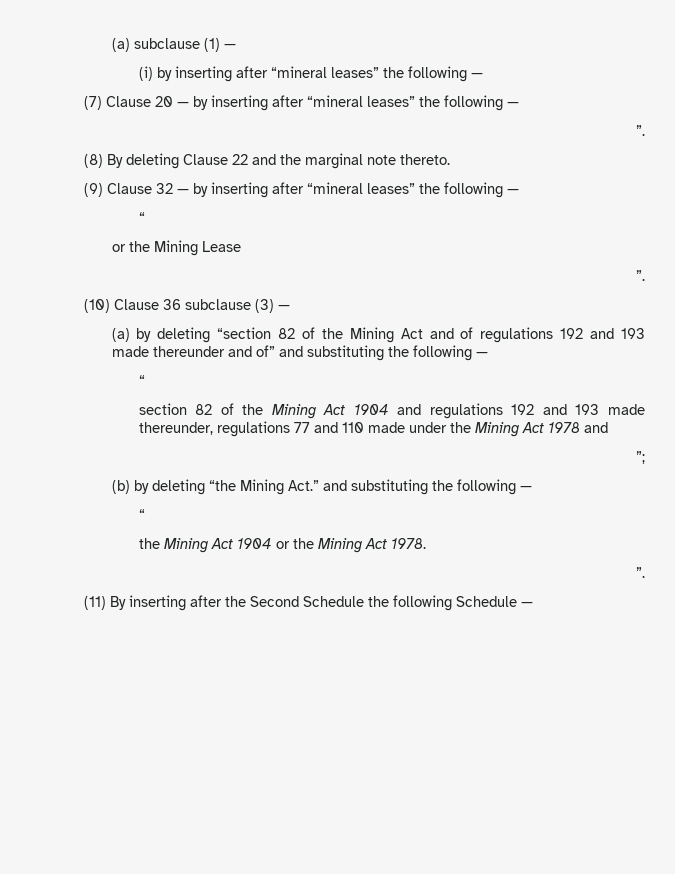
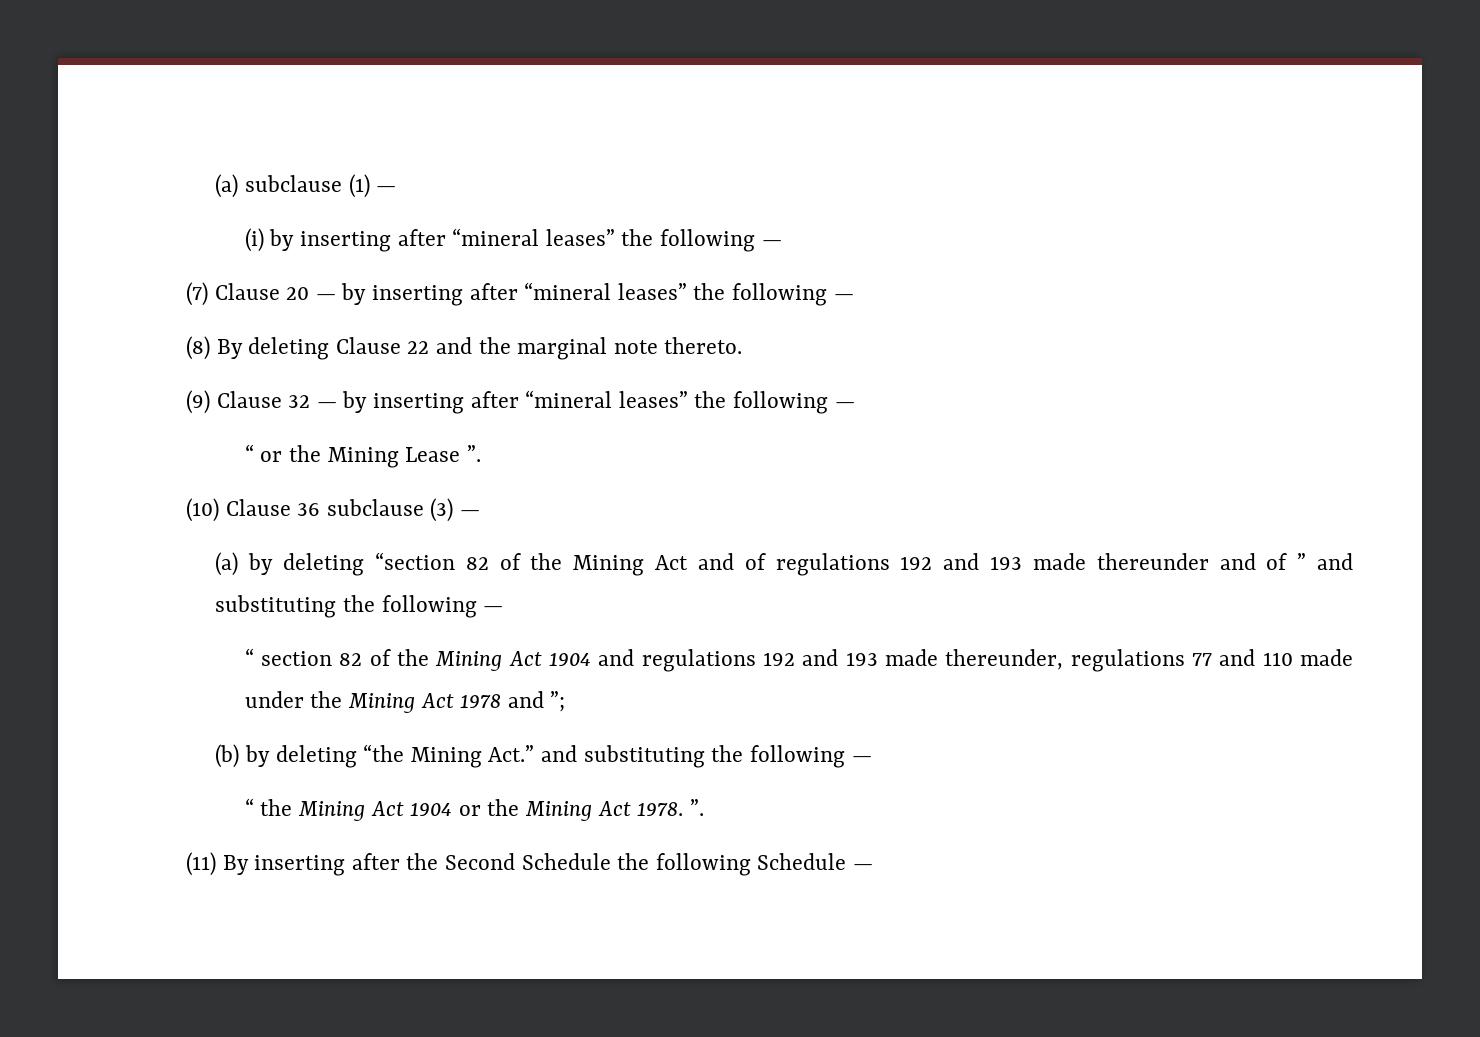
[636,125,645,136] // ”. -> (854, 297) none
(145, 217) // -> (254, 453) none
(241, 246) // -> (461, 454) none
[255,345,488,361] [138,375,145,386] of” and substituting the following — // “ // -> [1266,553,1353,570] [215,595,504,618] [244,648,254,666] of ” and substituting the following — // “
(608, 427) // -> (544, 699) none
(145, 514) // -> (254, 807) none
(426, 543) // -> (684, 809) none

